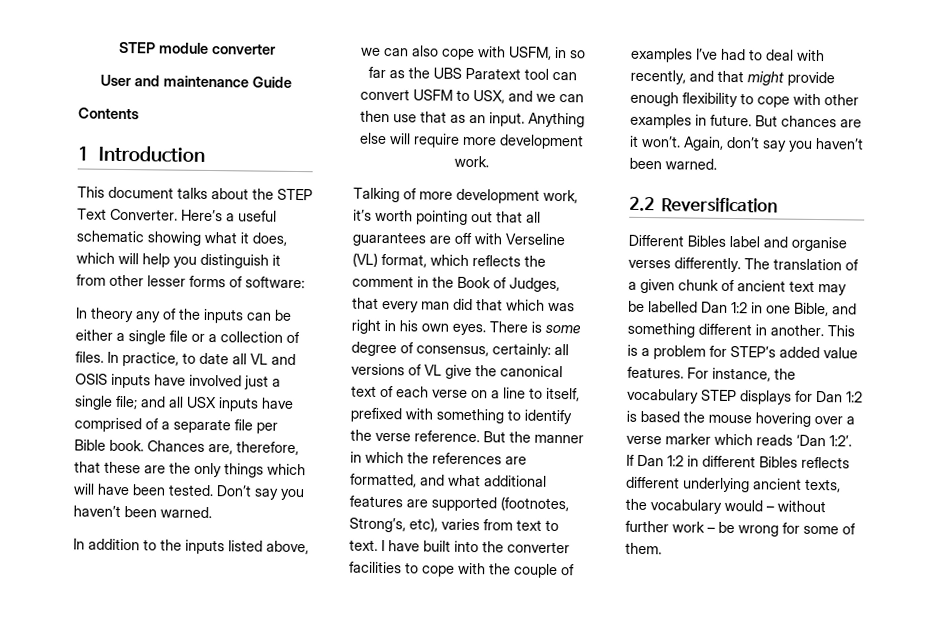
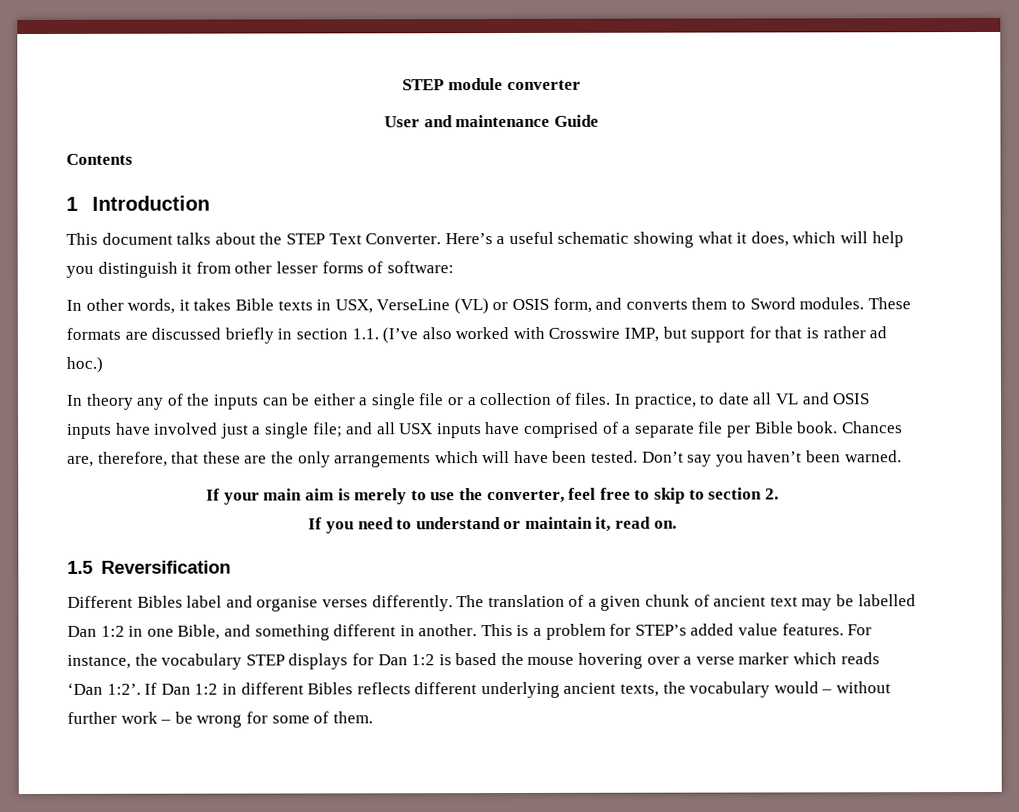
(305, 282) none -> [66,297,911,315] [66,326,888,344] [66,356,103,373] // In other words, it takes Bible texts in USX, VerseLine (VL) or OSIS form, and converts them to Sword modules. These formats are discussed briefly in section 1.1. (I’ve also worked with Crosswire IMP, but support for that is rather ad hoc.)
[224,463,264,478] things -> [334,453,432,468] arrangements
[73,538,309,555] [360,45,586,61] [367,66,577,81] [360,88,584,104] [359,110,585,128] [360,132,584,150] [453,155,489,168] [353,187,578,204] [353,209,541,225] [352,231,565,247] [352,252,546,268] [352,275,560,293] [352,297,575,313] [351,319,581,336] [351,341,569,358] [351,363,563,380] [351,385,580,402] [350,407,572,425] [350,429,584,444] [350,451,527,465] [350,473,547,488] [349,495,569,512] [349,517,559,533] [349,539,570,554] [349,561,575,579] [630,47,825,63] [630,69,835,87] [630,91,859,108] [630,113,862,129] [629,135,864,152] [629,157,717,170] [629,196,655,212] In addition to the inputs listed above, we can also cope with USFM, in so far as the UBS Paratext tool can convert USFM to USX, and we can then use that as an input. Anything else will require more development work. // Talking of more development work, it’s worth pointing out that all guarantees are off with Verseline (VL) format, which reflects the comment in the Book of Judges, that every man did that which was right in his own eyes. There is some degree of consensus, certainly: all versions of VL give the canonical text of each verse on a line to itself, prefixed with something to identify the verse reference. But the manner in which the references are formatted, and what additional features are supported (footnotes, Strong’s, etc), varies from text to text. I have built into the converter facilities to cope with the couple of examples I’ve had to deal with recently, and that might provide enough flexibility to cope with other examples in future. But chances are it won’t. Again, don’t say you haven’t been warned. // 2.2 -> [206,487,779,505] [308,516,677,534] [67,560,93,574] If your main aim is merely to use the converter, feel free to skip to section 2. // If you need to understand or maintain it, read on. // 1.5

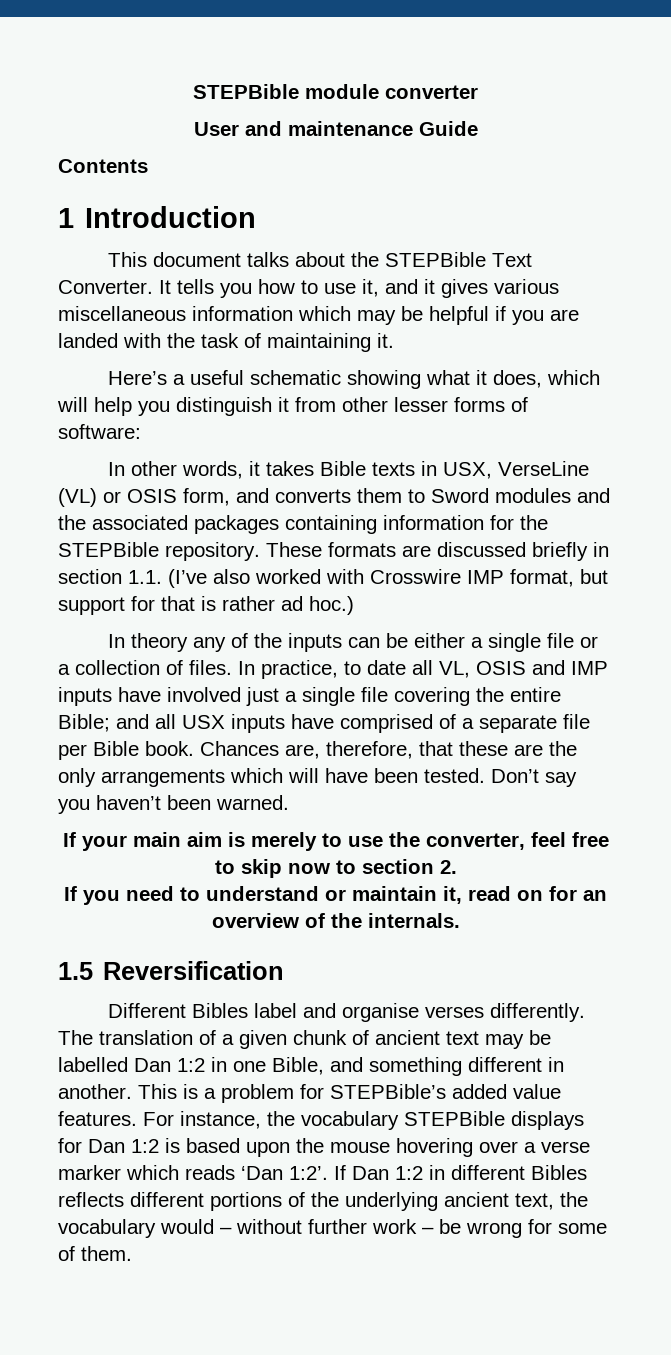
[402,79,445,91] STEP -> [193,84,299,99] STEPBible
[285,233,325,245] STEP -> [385,252,487,267] STEPBible
(442, 239) none -> [159,279,559,298] [58,306,579,325] [58,333,394,352] It tells you how to use it, and it gives various miscellaneous information which may be helpful if you are landed with the task of maintaining it. //
[799,297,865,310] modules. -> [495,488,610,503] [58,515,548,534] [58,542,260,561] modules and the associated packages containing information for the STEPBible repository.
[624,327,660,342] IMP, -> [467,569,574,587] IMP format,
[774,392,870,405] VL and OSIS -> [439,660,608,678] VL, OSIS and IMP
[312,422,343,438] file; -> [361,687,561,706] [58,714,110,732] file covering the entire Bible;
(685, 495) none -> [287,863,330,874] now
[653,520,677,529] on. -> [517,886,607,901] [211,913,460,928] on for an overview of the internals.
[634,624,687,636] STEP’s -> [330,1084,446,1099] STEPBible’s
[245,654,285,666] STEP -> [404,1111,505,1126] STEPBible
(498, 659) none -> [246,1142,290,1157] upon
(478, 688) none -> [210,1192,339,1211] portions of the
[620,683,660,697] texts, -> [515,1193,554,1210] text,

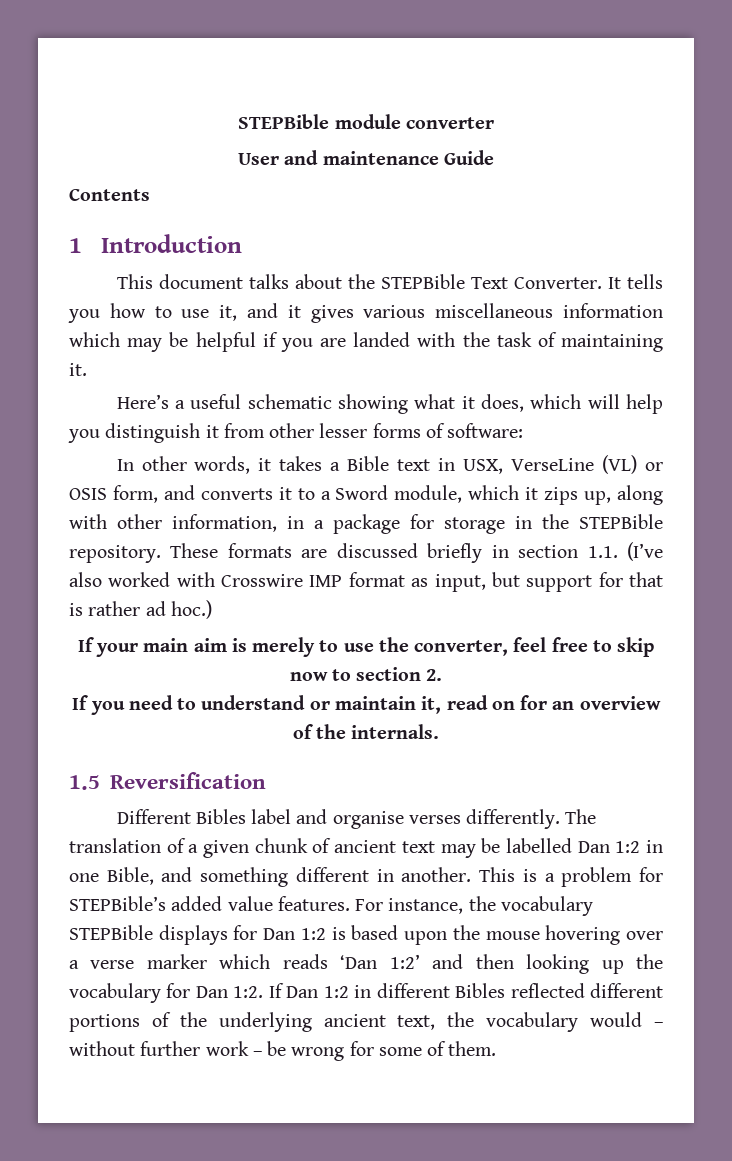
[320,461,416,476] Bible texts -> [330,456,431,471] a Bible text
[357,488,610,503] [58,515,514,534] them to Sword modules and the associated packages containing information for -> [278,485,663,505] [69,514,532,534] it to a Sword module, which it zips up, along with other information, in a package for storage in
[510,569,574,587] format, -> [348,572,486,592] format as input,
[108,633,599,652] [58,660,608,679] [58,687,561,706] [58,714,590,733] [58,741,577,760] [58,768,577,787] [58,795,289,814] // In theory any of the inputs can be either a single file or a collection of files. In practice, to date all VL, OSIS and IMP inputs have involved just a single file covering the entire Bible; and all USX inputs have comprised of a separate file per Bible book. Chances are, therefore, that these are the only arrangements which will have been tested. Don’t say you haven’t been warned. -> (212, 609) none
[289,1166,328,1180] 1:2’. -> [389,954,663,974] [69,983,264,1003] 1:2’ and then looking up the vocabulary for Dan 1:2.
[58,1192,124,1207] reflects -> [510,983,585,998] reflected

